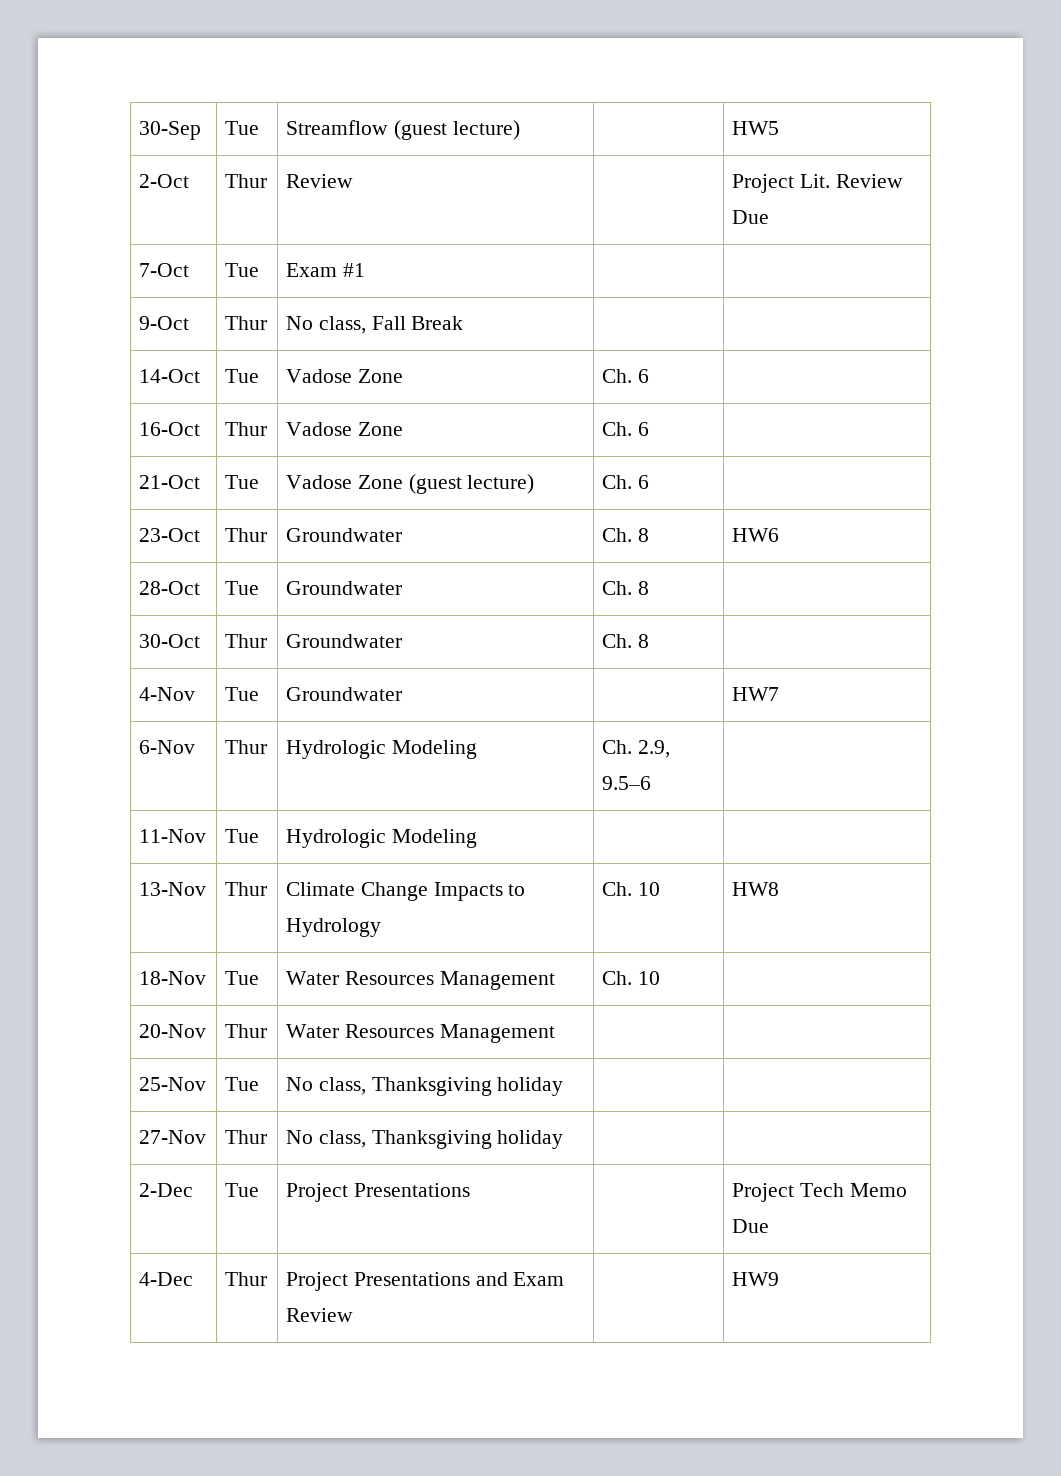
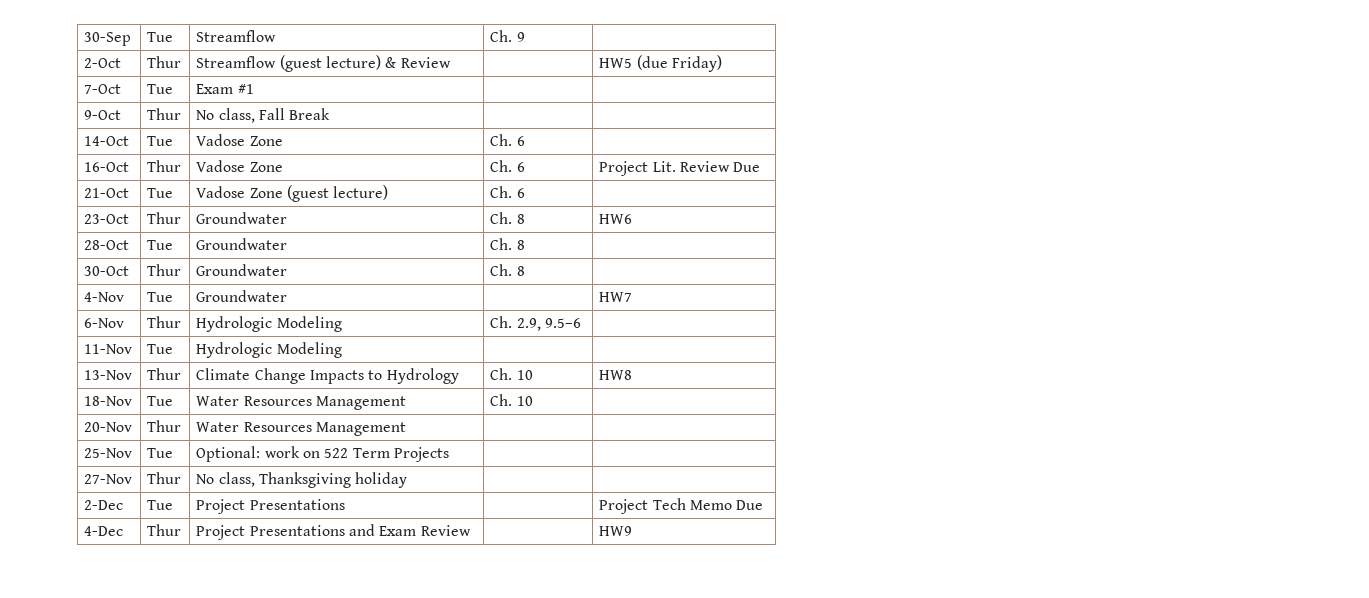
[393,120,520,140] [732,121,780,135] (guest lecture) | | HW5 -> [490,30,525,42] | Ch. 9 |
[286,174,354,188] [732,174,903,193] [732,210,770,224] Review | | Project Lit. Review Due -> [196,55,451,72] [599,55,722,72] Streamflow (guest lecture) & Review | | HW5 (due Friday)
(649, 429) none -> [599,161,761,176] Project Lit. Review Due
[286,1077,564,1096] No class, Thanksgiving holiday -> [196,446,449,462] Optional: work on 522 Term Projects

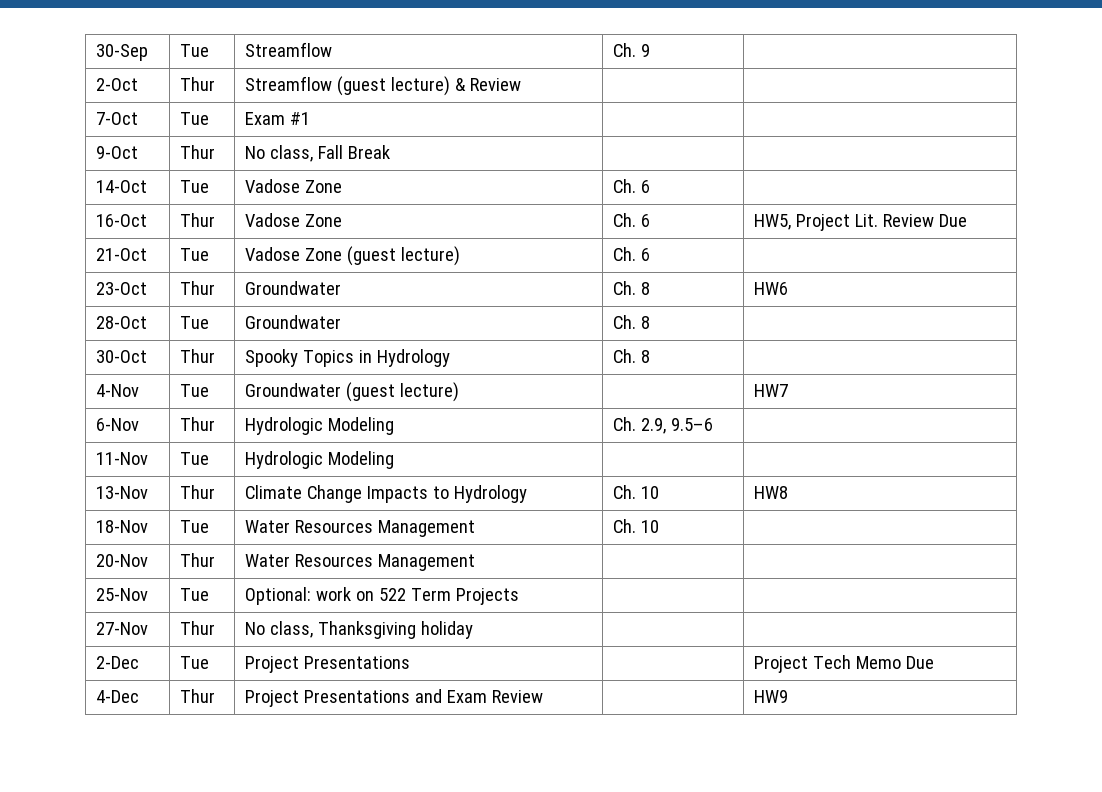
[599,55,722,72] HW5 (due Friday) -> (521, 84) none
(525, 167) none -> [754,214,792,230] HW5,
[196,264,288,276] Groundwater -> [245,349,450,367] Spooky Topics in Hydrology
(288, 296) none -> [345,382,459,402] (guest lecture)

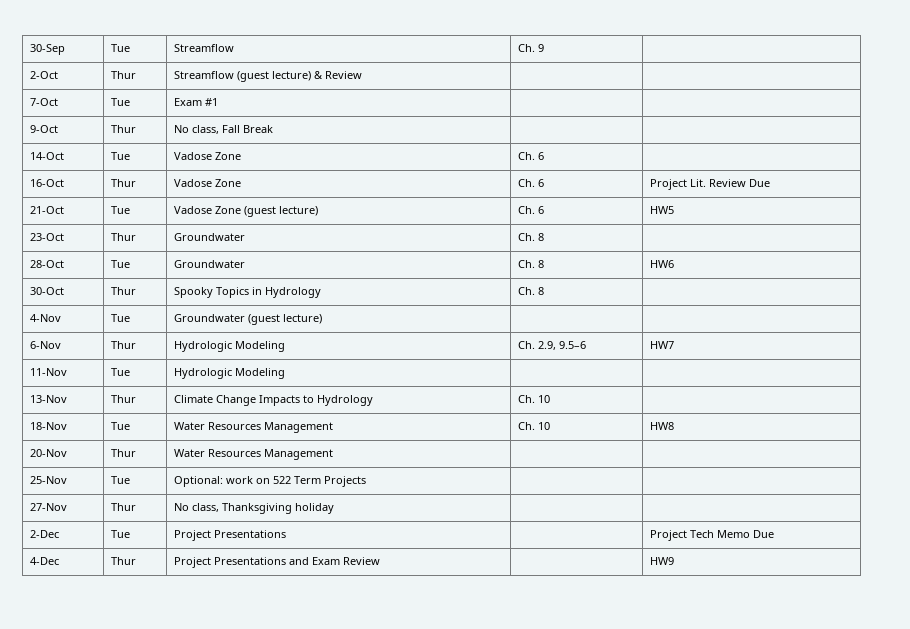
[754,214,792,230] HW5, -> (544, 183) none
(650, 254) none -> [649,206,674,214] HW5
[754,282,789,295] HW6 -> (544, 237) none
(650, 322) none -> [649,260,674,268] HW6
[754,384,789,397] HW7 -> (322, 319) none
(713, 424) none -> [649,341,674,349] HW7
[754,486,789,499] HW8 -> (550, 399) none
(659, 526) none -> [649,422,674,430] HW8

